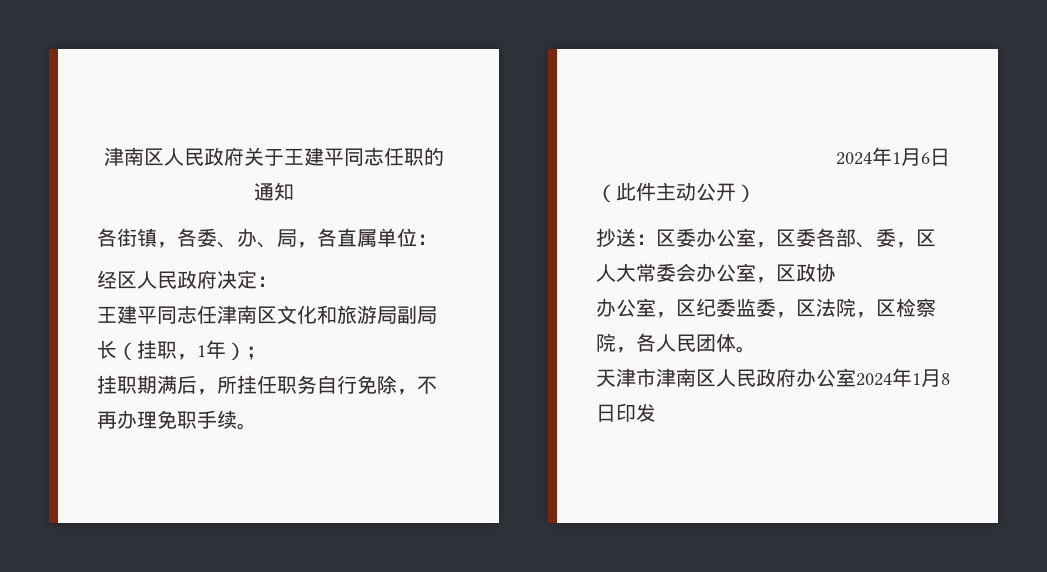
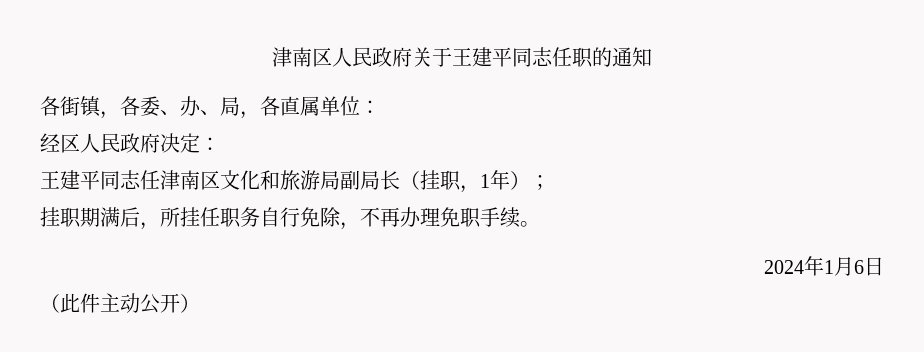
[596,228,936,248] [596,263,836,283] [596,298,936,318] [596,333,756,353] [596,368,950,387] [596,403,656,422] // 抄送：区委办公室，区委各部、委，区人大常委会办公室，区政协 // 办公室，区纪委监委，区法院，区检察院，各人民团体。 // 天津市津南区人民政府办公室2024年1月8日印发 -> (200, 303) none

